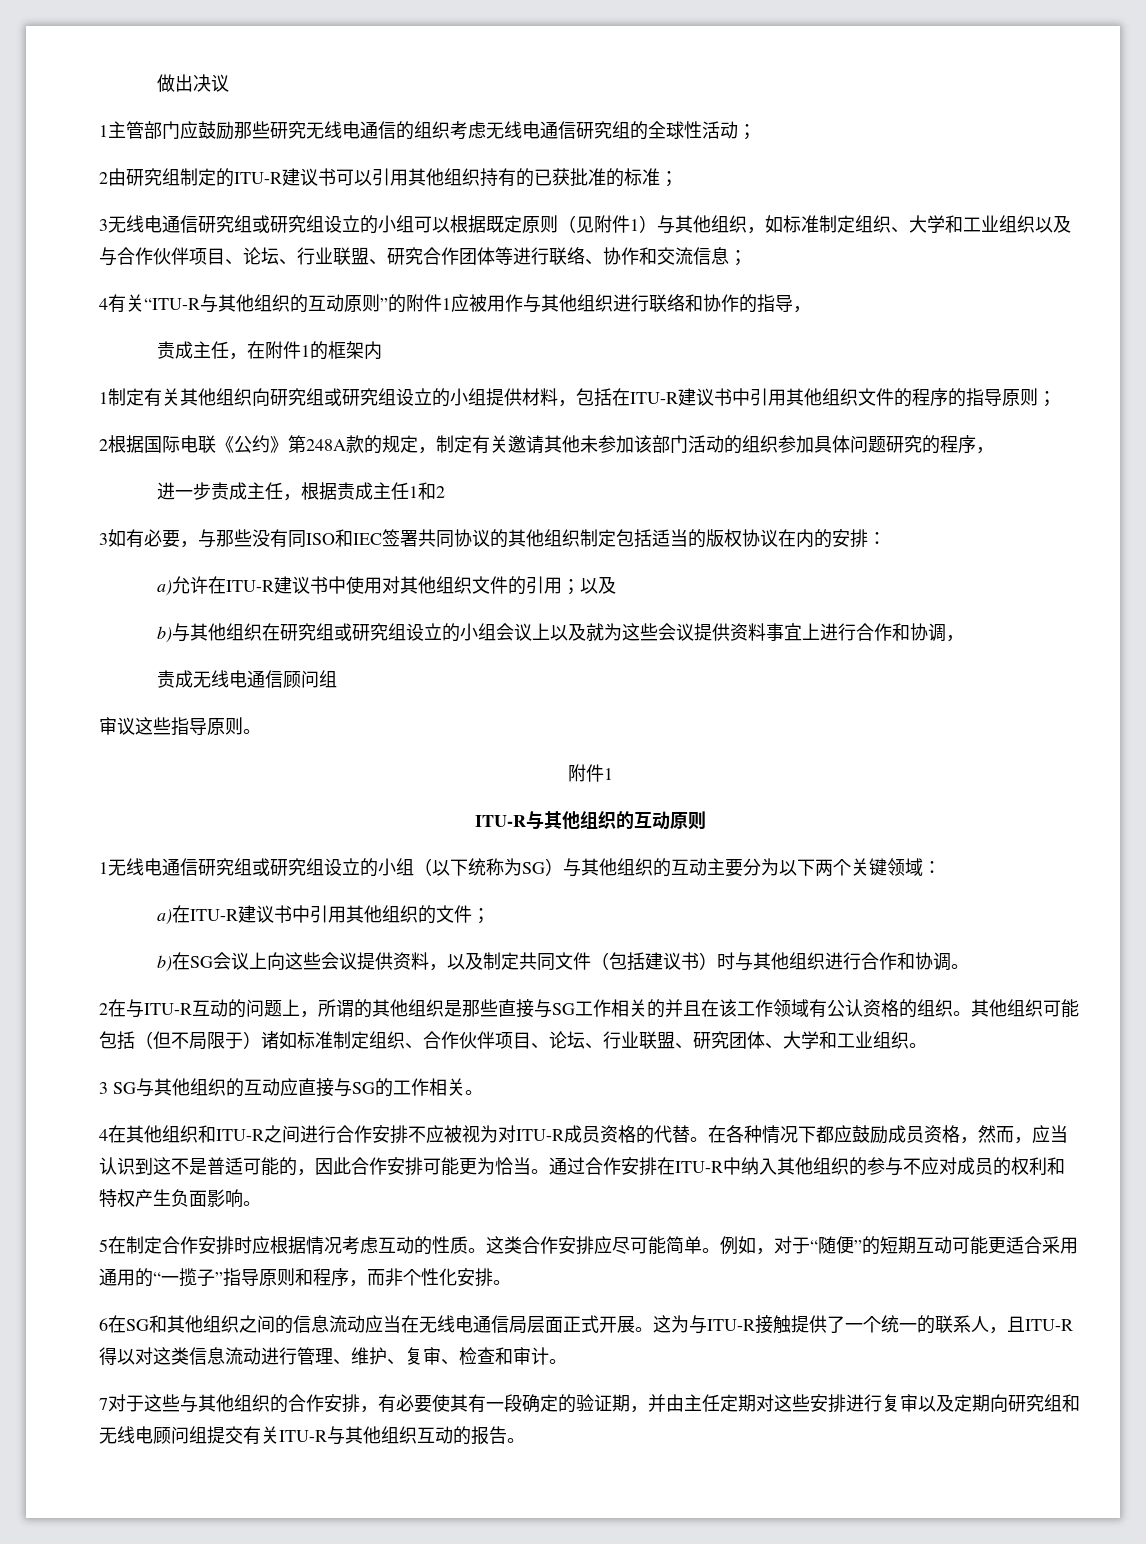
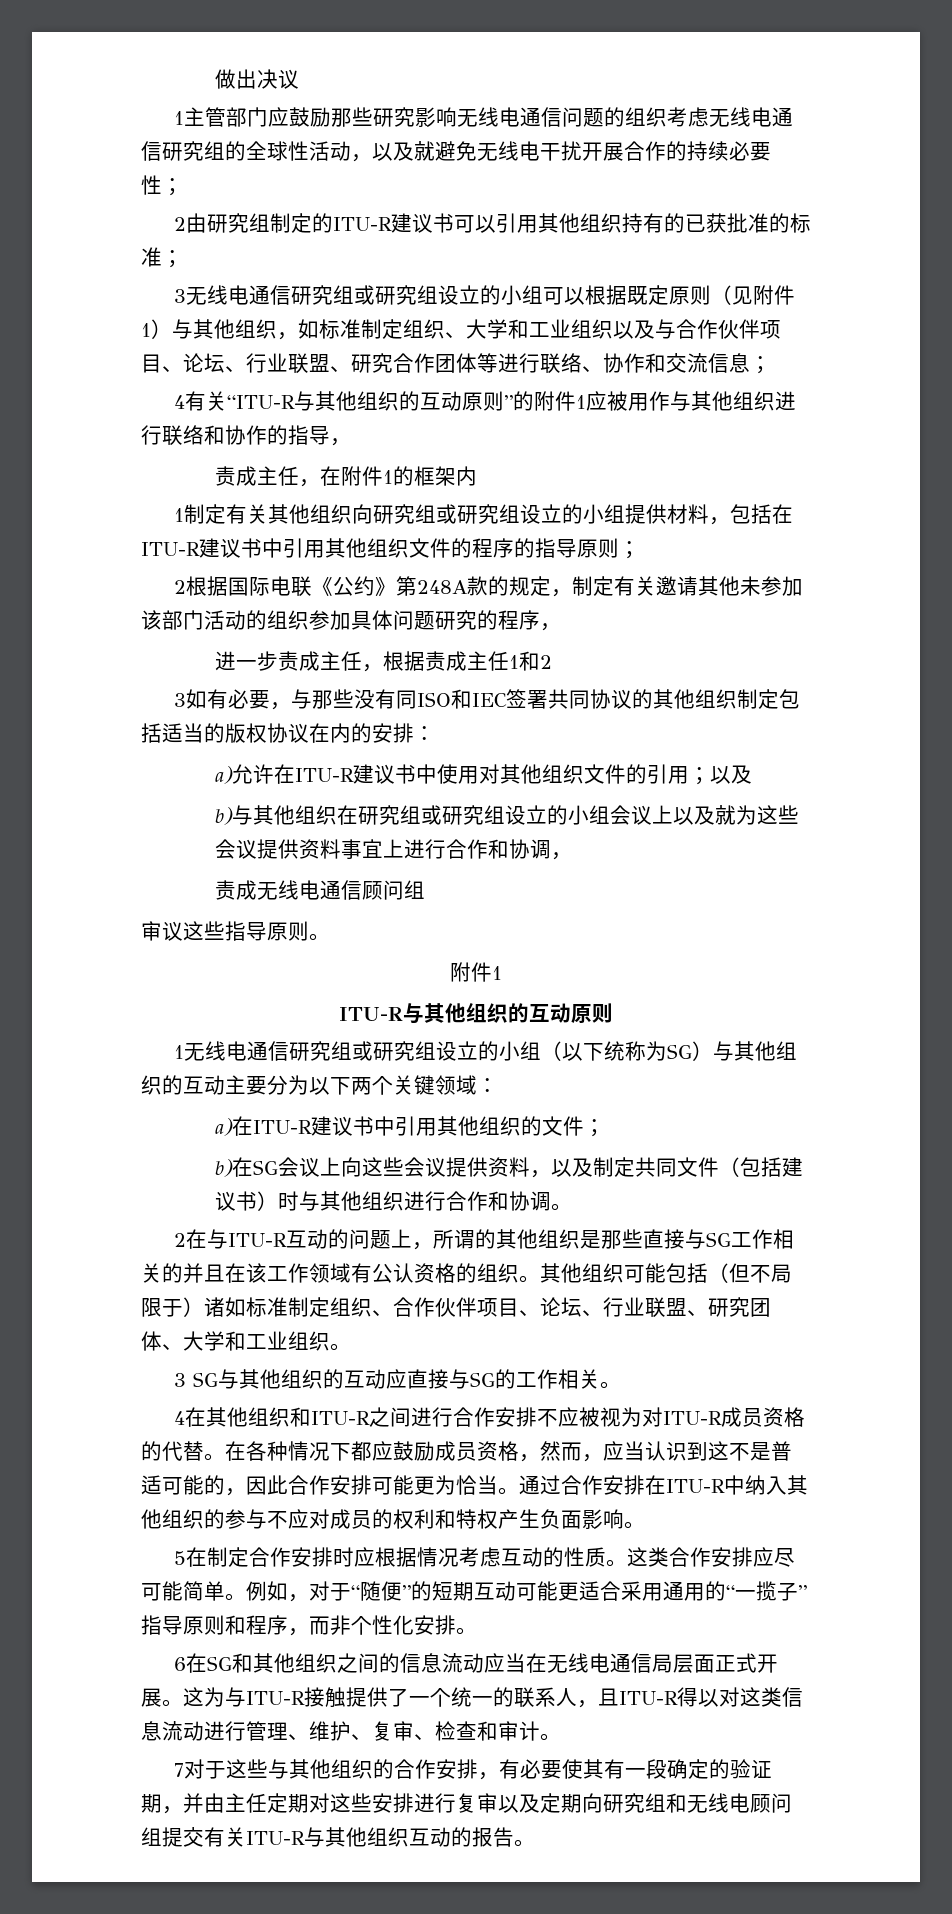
[306,121,396,139] 无线电通信 -> [414,107,604,127] 影响无线电通信问题
(738, 130) none -> [351,141,771,162] [141,175,162,195] ，以及就避免无线电干扰开展合作的持续必要性

